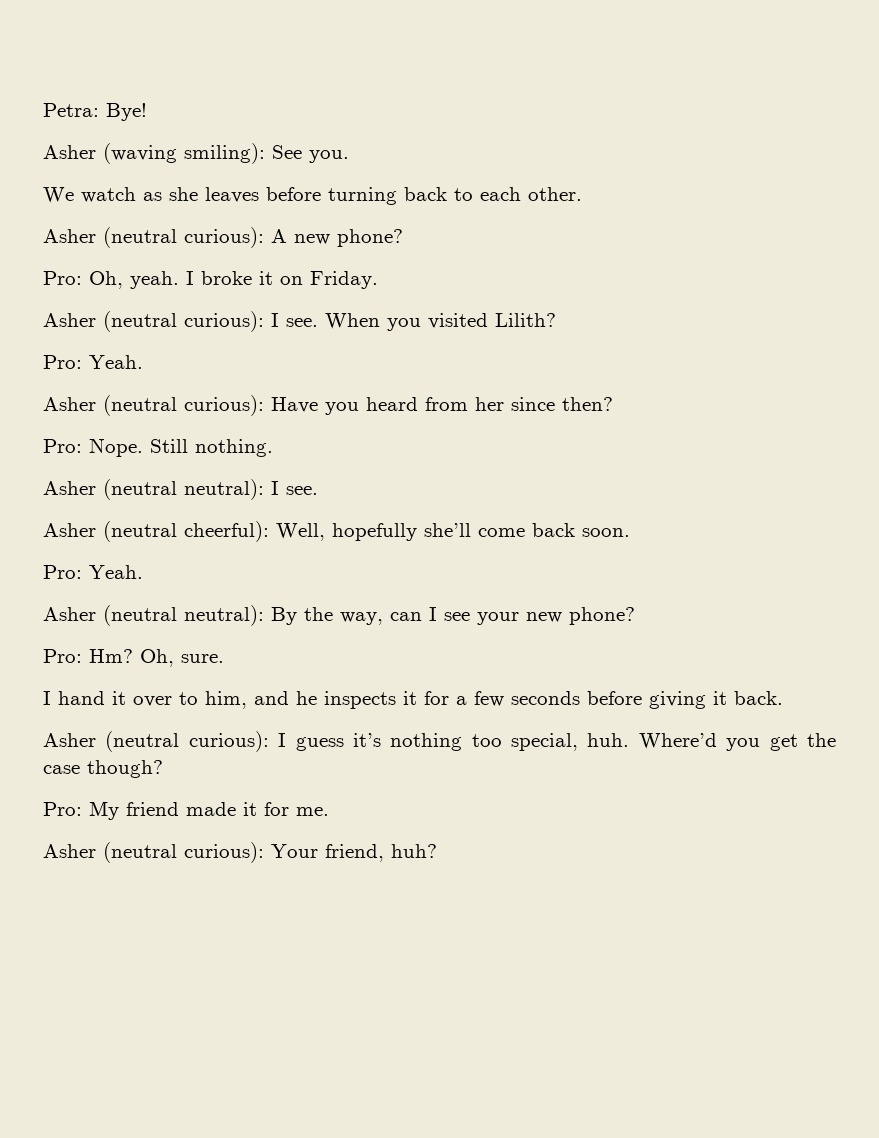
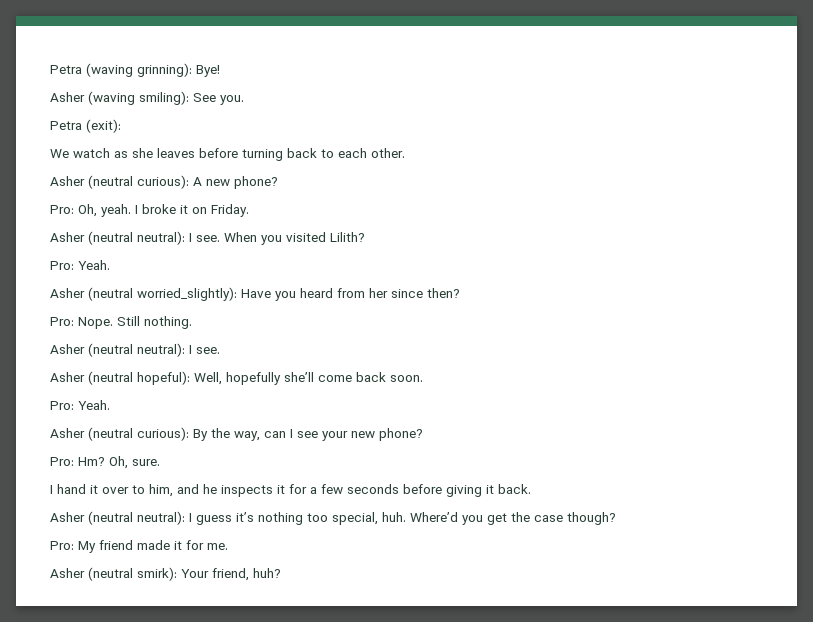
[43,103,99,117] Petra: -> [50,63,192,77] Petra (waving grinning):
(349, 156) none -> [50,119,121,133] // Petra (exit):
[184,311,264,332] curious): -> [137,231,185,245] neutral):
[184,395,264,416] curious): -> [137,287,237,301] worried_slightly):
[184,521,269,542] cheerful): -> [137,371,190,385] hopeful):
[184,605,264,626] neutral): -> [137,427,189,441] curious):
[188,731,269,752] curious): -> [137,511,185,525] neutral):
[184,842,264,863] curious): -> [137,567,177,581] smirk):

